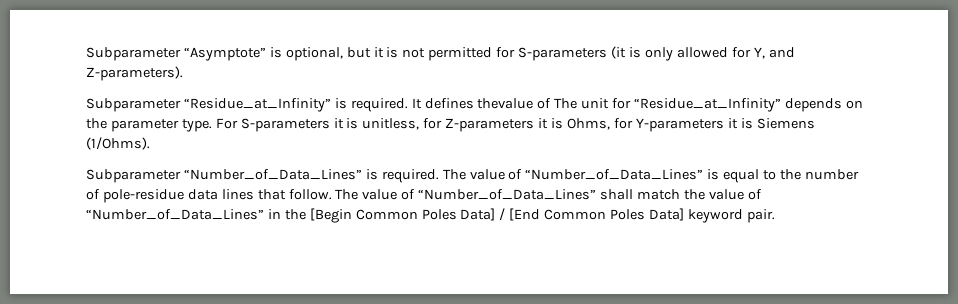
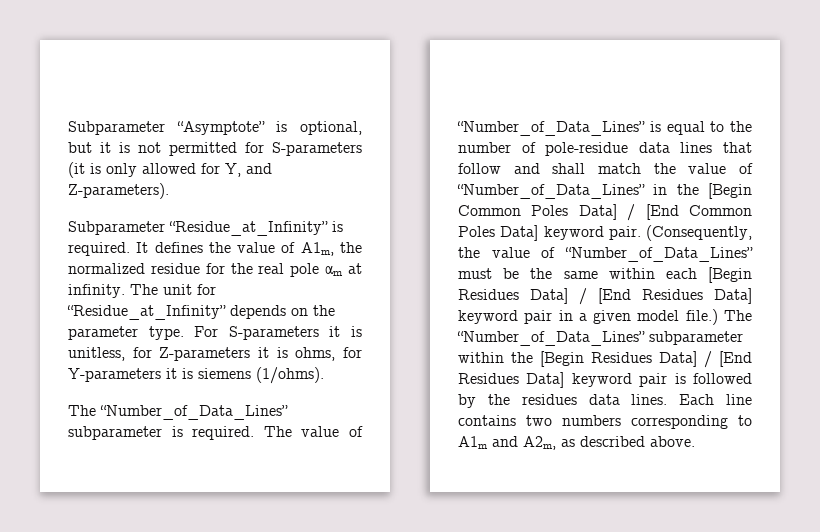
[477,98,552,109] thevalue of -> [208,242,362,256] [68,263,362,277] [68,284,125,298] the value of A1m, the normalized residue for the real pole αm at infinity.
[566,118,610,130] Ohms, -> [295,347,336,361] ohms,
[756,118,815,129] [86,137,150,150] [86,169,362,183] Siemens (1/Ohms). // Subparameter “Number_of_Data_Lines” -> [198,367,324,384] [68,405,288,420] [68,426,162,440] siemens (1/ohms). // The “Number_of_Data_Lines” subparameter
[288,189,597,200] follow. The value of “Number_of_Data_Lines” -> [458,163,540,174] follow and
(775, 216) none -> [646,225,752,241] [458,247,753,262] [458,267,752,283] [458,288,752,305] [458,309,752,325] [457,331,743,346] [458,351,752,368] [458,372,752,388] [458,394,752,408] [458,415,752,429] [458,436,695,450] (Consequently, the value of “Number_of_Data_Lines” must be the same within each [Begin Residues Data] / [End Residues Data] keyword pair in a given model file.) The “Number_of_Data_Lines” subparameter within the [Begin Residues Data] / [End Residues Data] keyword pair is followed by the residues data lines. Each line contains two numbers corresponding to A1m and A2m, as described above.

